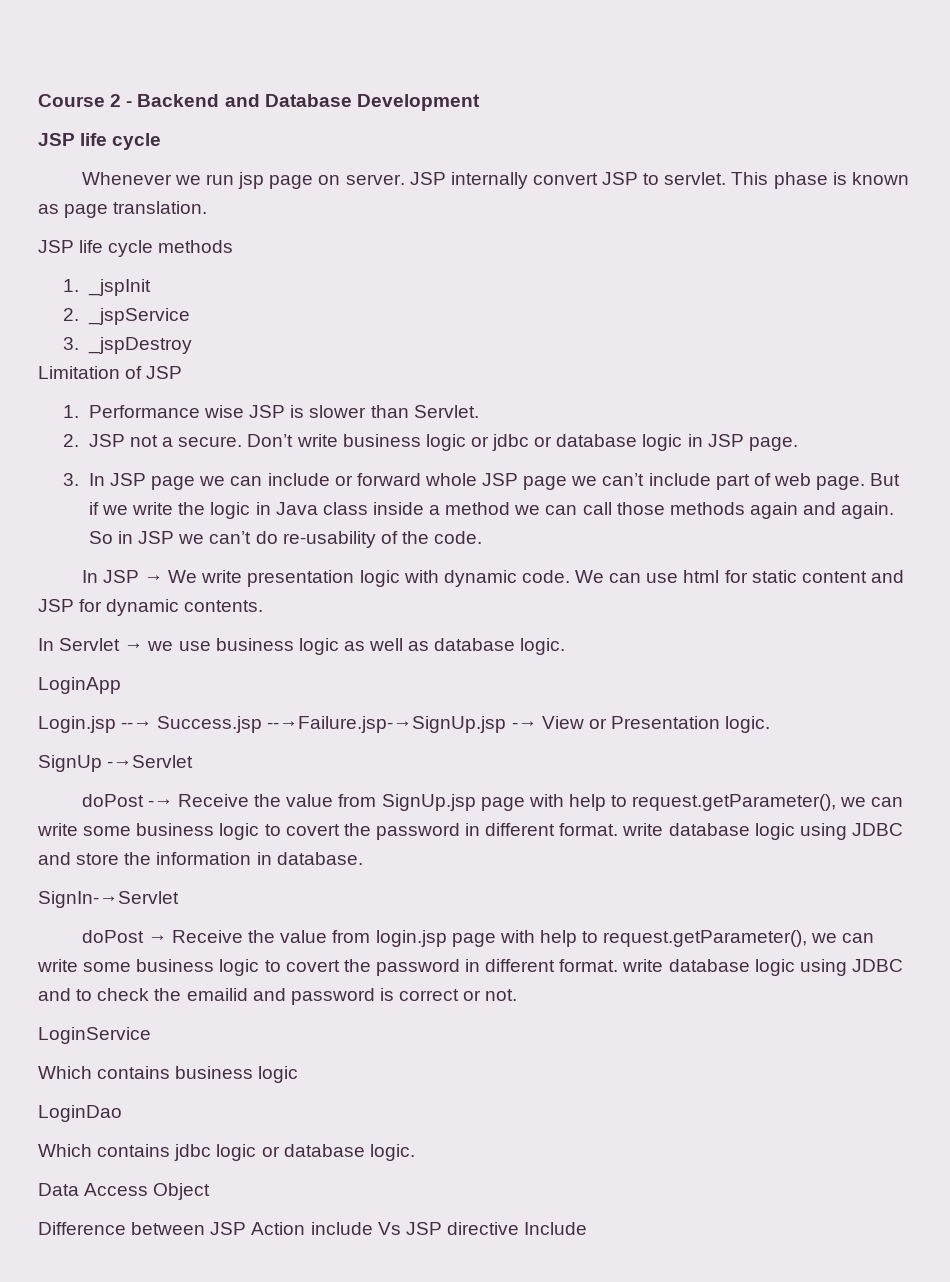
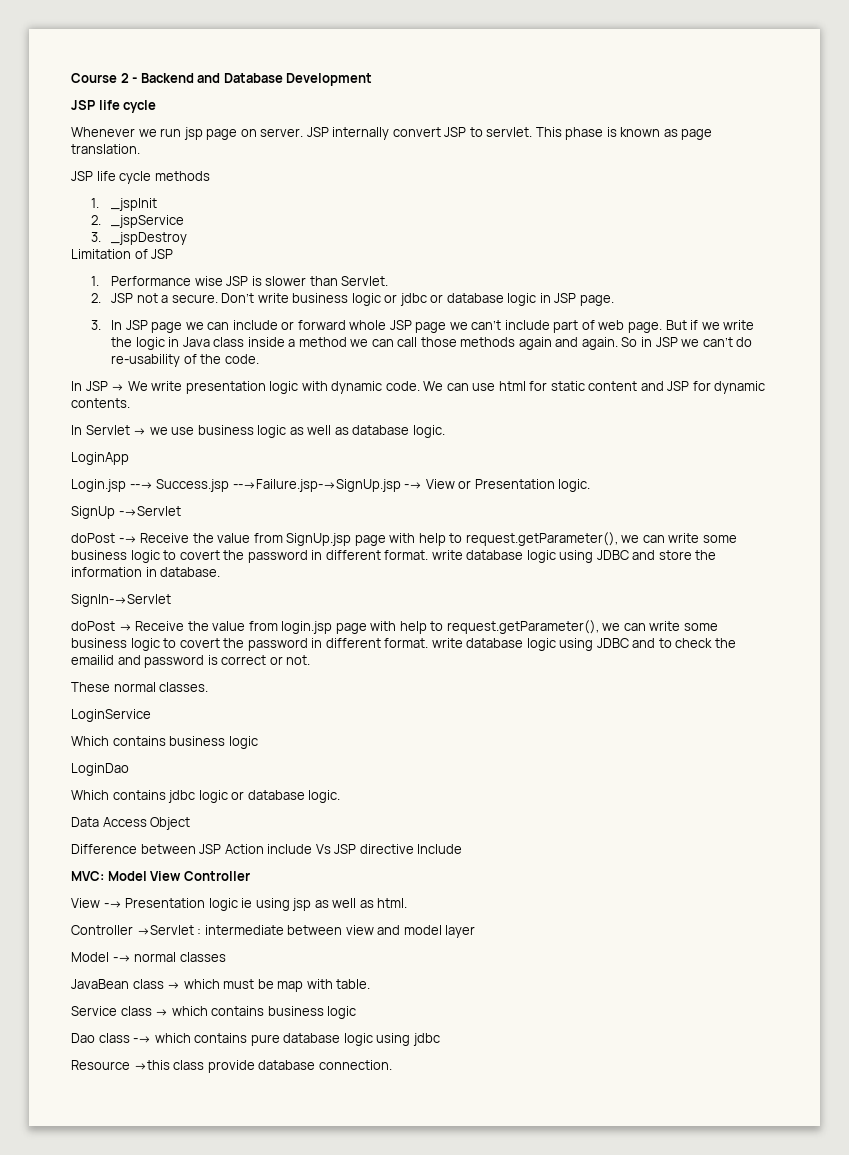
(518, 995) none -> [71,682,209,692] // These normal classes.
(588, 1228) none -> [71,871,250,881] [71,898,408,911] [71,925,476,938] [71,952,226,962] [71,979,371,992] [71,1006,357,1019] [71,1033,440,1046] [71,1060,392,1073] // MVC: Model View Controller // View -→ Presentation logic ie using jsp as well as html. // Controller →Servlet : intermediate between view and model layer // Model -→ normal classes // JavaBean class → which must be map with table. // Service class → which contains business logic // Dao class -→ which contains pure database logic using jdbc // Resource →this class provide database connection.

